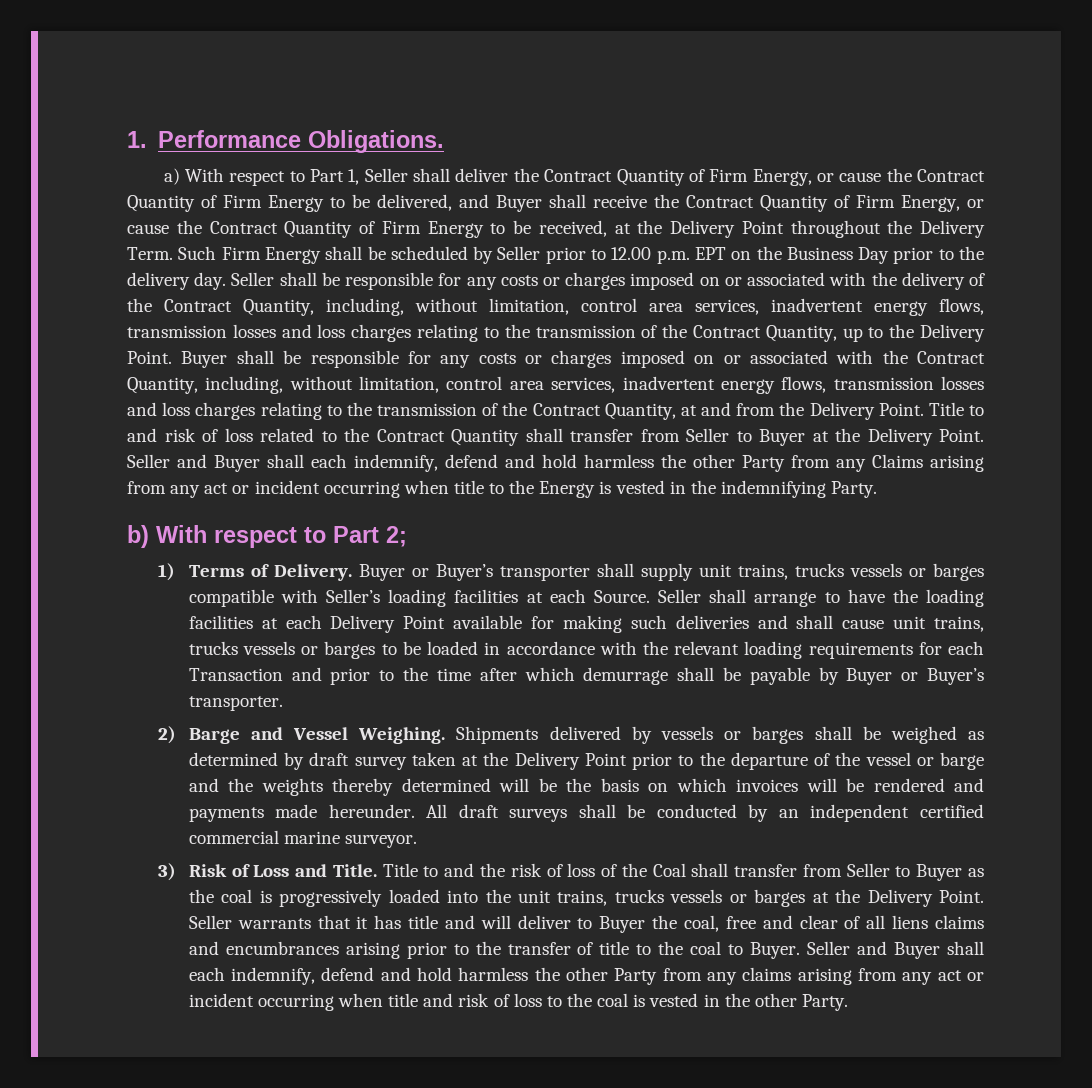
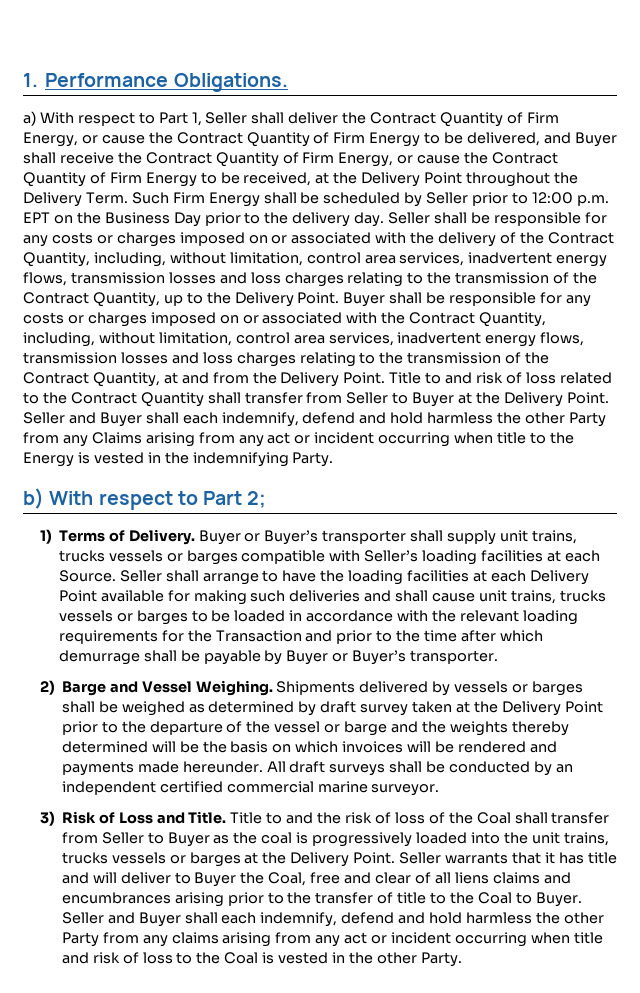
[611,247,652,260] 12.00 -> [531,192,573,204] 12:00
[947,641,984,655] each -> [187,630,212,642] the
[684,915,720,932] coal, -> [268,872,307,886] Coal,
[690,941,722,955] coal -> [477,892,512,904] Coal
[597,993,629,1007] coal -> [224,952,259,964] Coal

